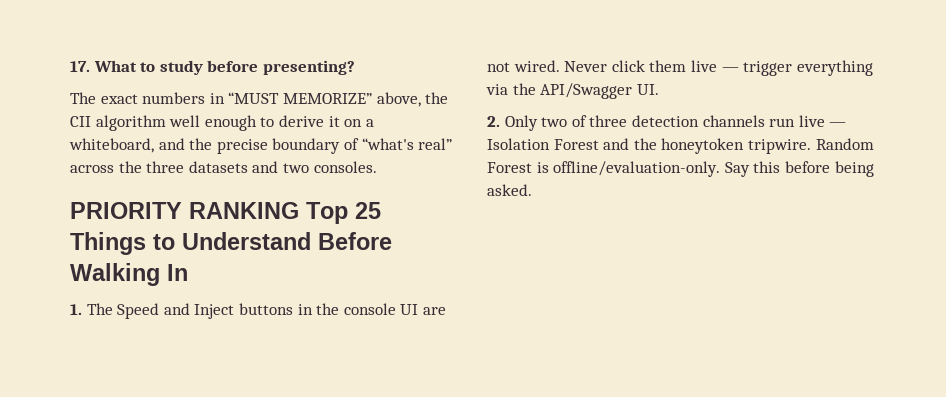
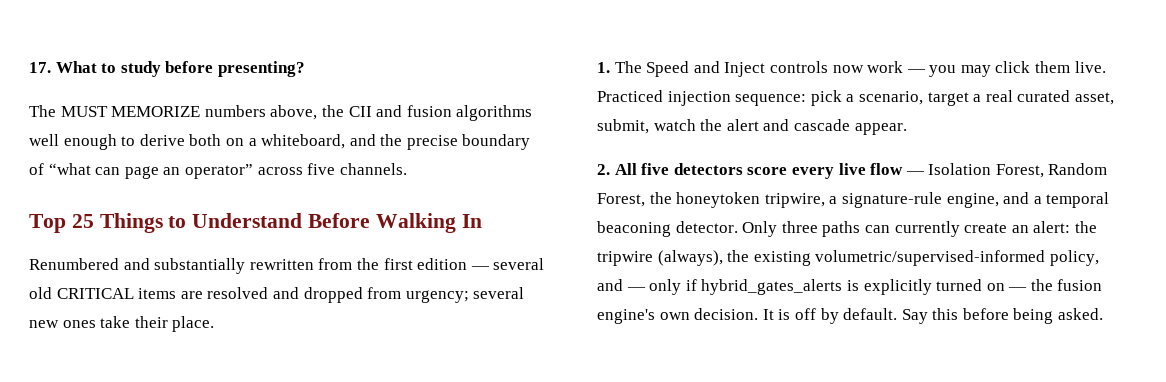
[100,92,449,107] [70,115,166,131] exact numbers in “MUST MEMORIZE” above, the CII algorithm -> [60,105,533,121] MUST MEMORIZE numbers above, the CII and fusion algorithms
[328,116,340,127] it -> [189,134,222,146] both
[361,138,453,150] [70,161,377,173] [70,202,299,219] “what's real” across the three datasets and two consoles. // PRIORITY RANKING -> [48,163,407,179] “what can page an operator” across five channels. //
(188, 272) none -> [29,258,545,274] [29,287,525,303] [29,316,215,332] // Renumbered and substantially rewritten from the first edition — several old CRITICAL items are resolved and dropped from urgency; several new ones take their place.
[238,303,446,315] [487,60,873,76] [486,83,659,99] [487,115,847,131] [487,138,874,154] [487,161,721,177] buttons in the console UI are not wired. Never click them live — trigger everything via the API/Swagger UI. // 2. Only two of three detection channels run live — Isolation Forest and the honeytoken tripwire. Random Forest is offline/evaluation-only. -> [769,61,1106,77] [597,90,1114,106] [597,119,907,135] [597,163,1108,179] [597,192,1110,208] [597,221,1097,237] [597,250,1099,266] [597,279,1103,295] [597,308,898,324] controls now work — you may click them live. Practiced injection sequence: pick a scenario, target a real curated asset, submit, watch the alert and cascade appear. // 2. All five detectors score every live flow — Isolation Forest, Random Forest, the honeytoken tripwire, a signature-rule engine, and a temporal beaconing detector. Only three paths can currently create an alert: the tripwire (always), the existing volumetric/supervised-informed policy, and — only if hybrid_gates_alerts is explicitly turned on — the fusion engine's own decision. It is off by default.

